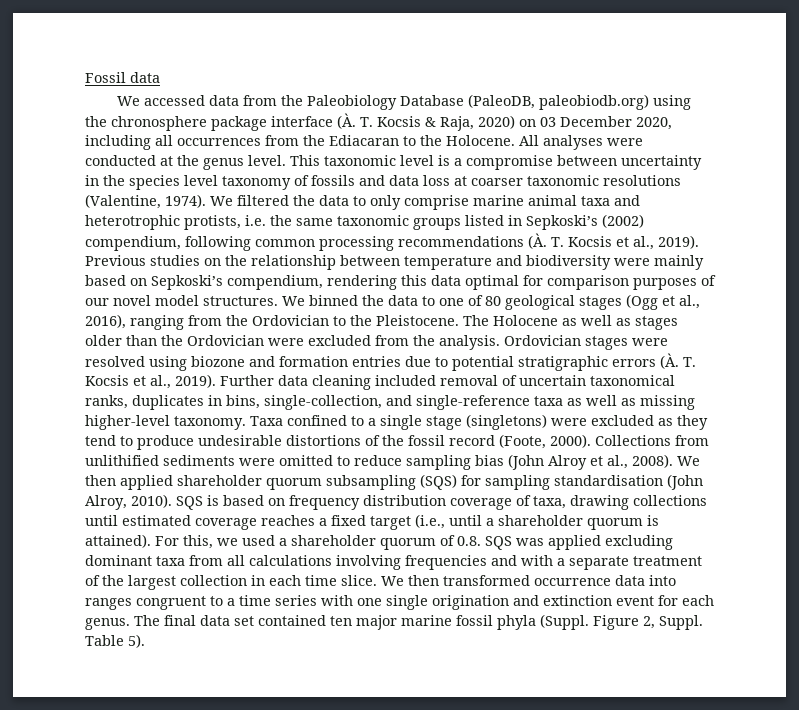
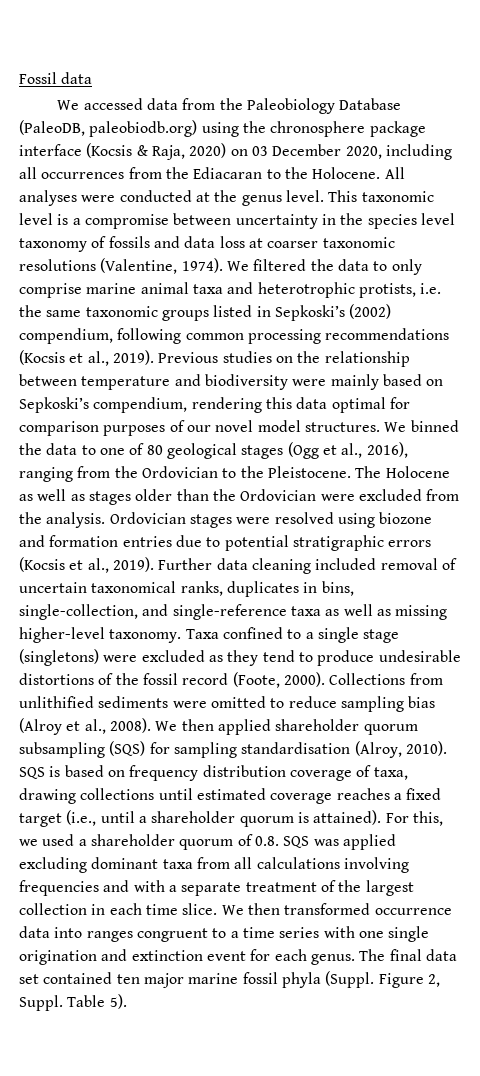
[337,113,421,129] (À. T. Kocsis -> [86,143,133,158] (Kocsis
[528,233,612,249] (À. T. Kocsis -> [19,350,65,365] (Kocsis
[660,353,696,369] [85,375,129,386] (À. T. Kocsis -> [19,557,65,572] (Kocsis
[508,454,587,470] (John Alroy -> [19,718,62,735] (Alroy
[667,474,703,490] [85,495,127,510] (John Alroy, -> [354,741,402,758] (Alroy,

